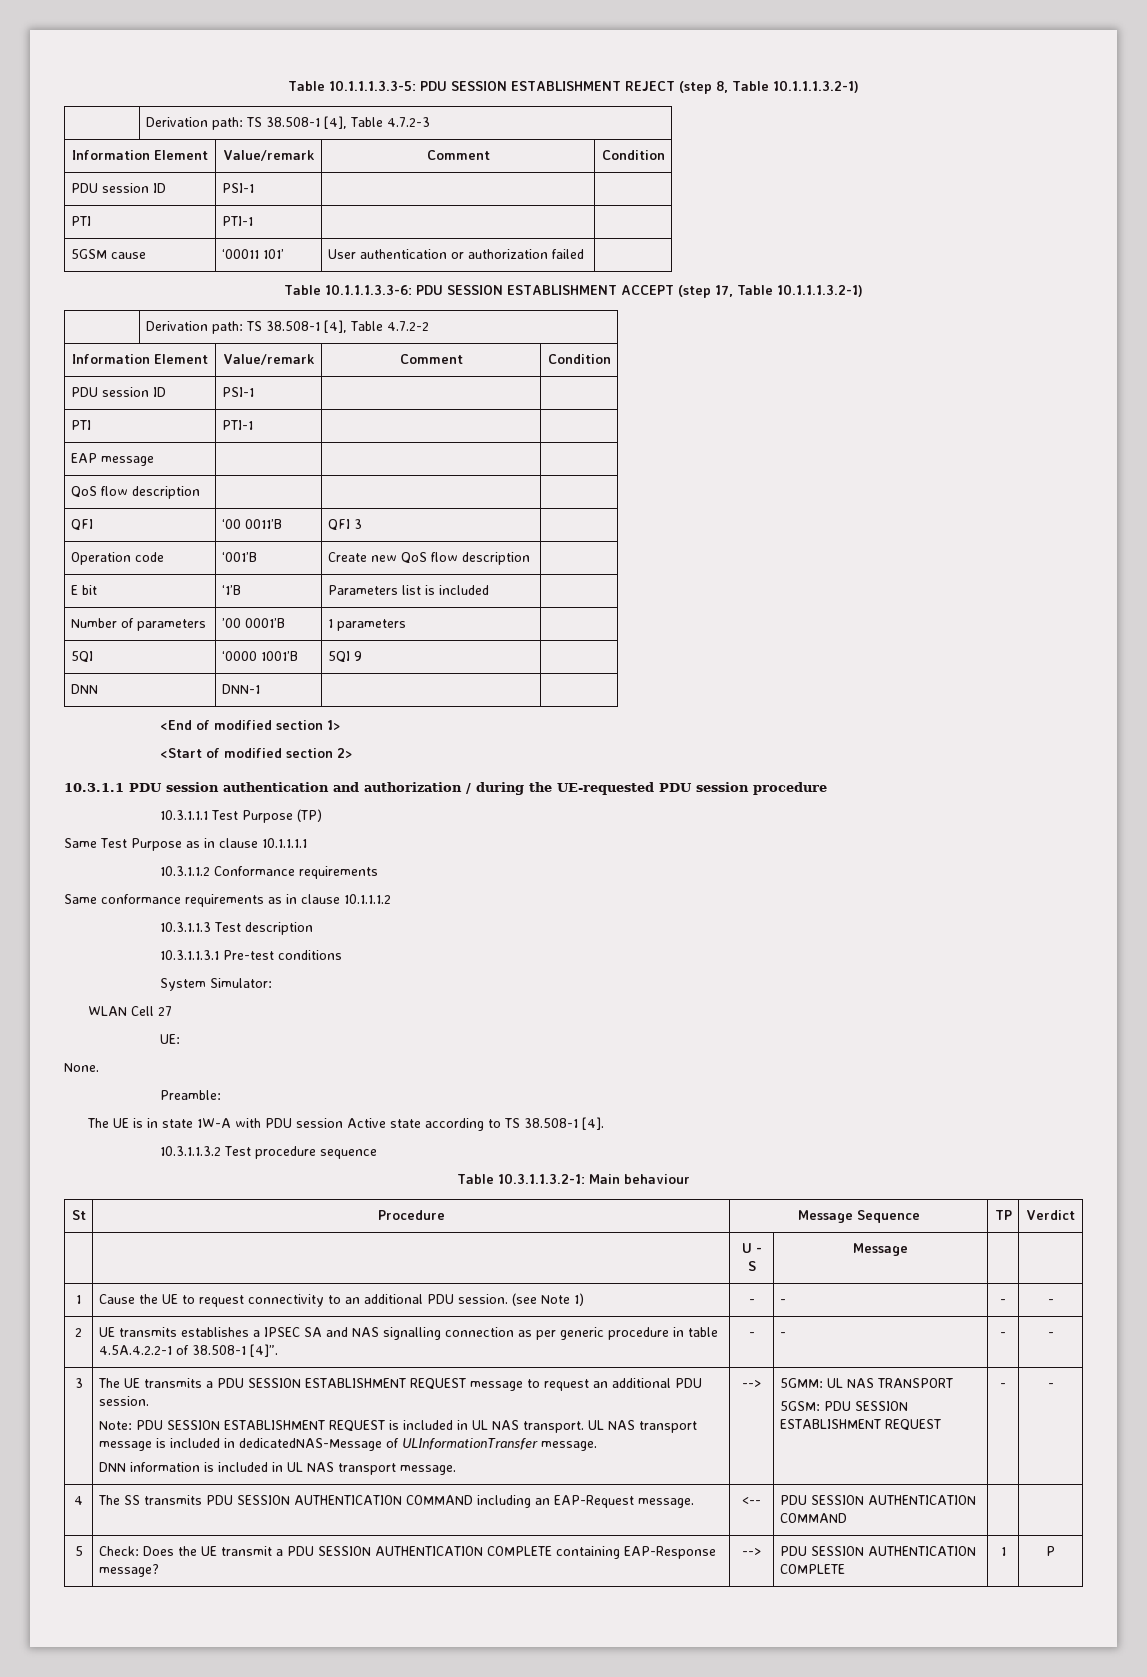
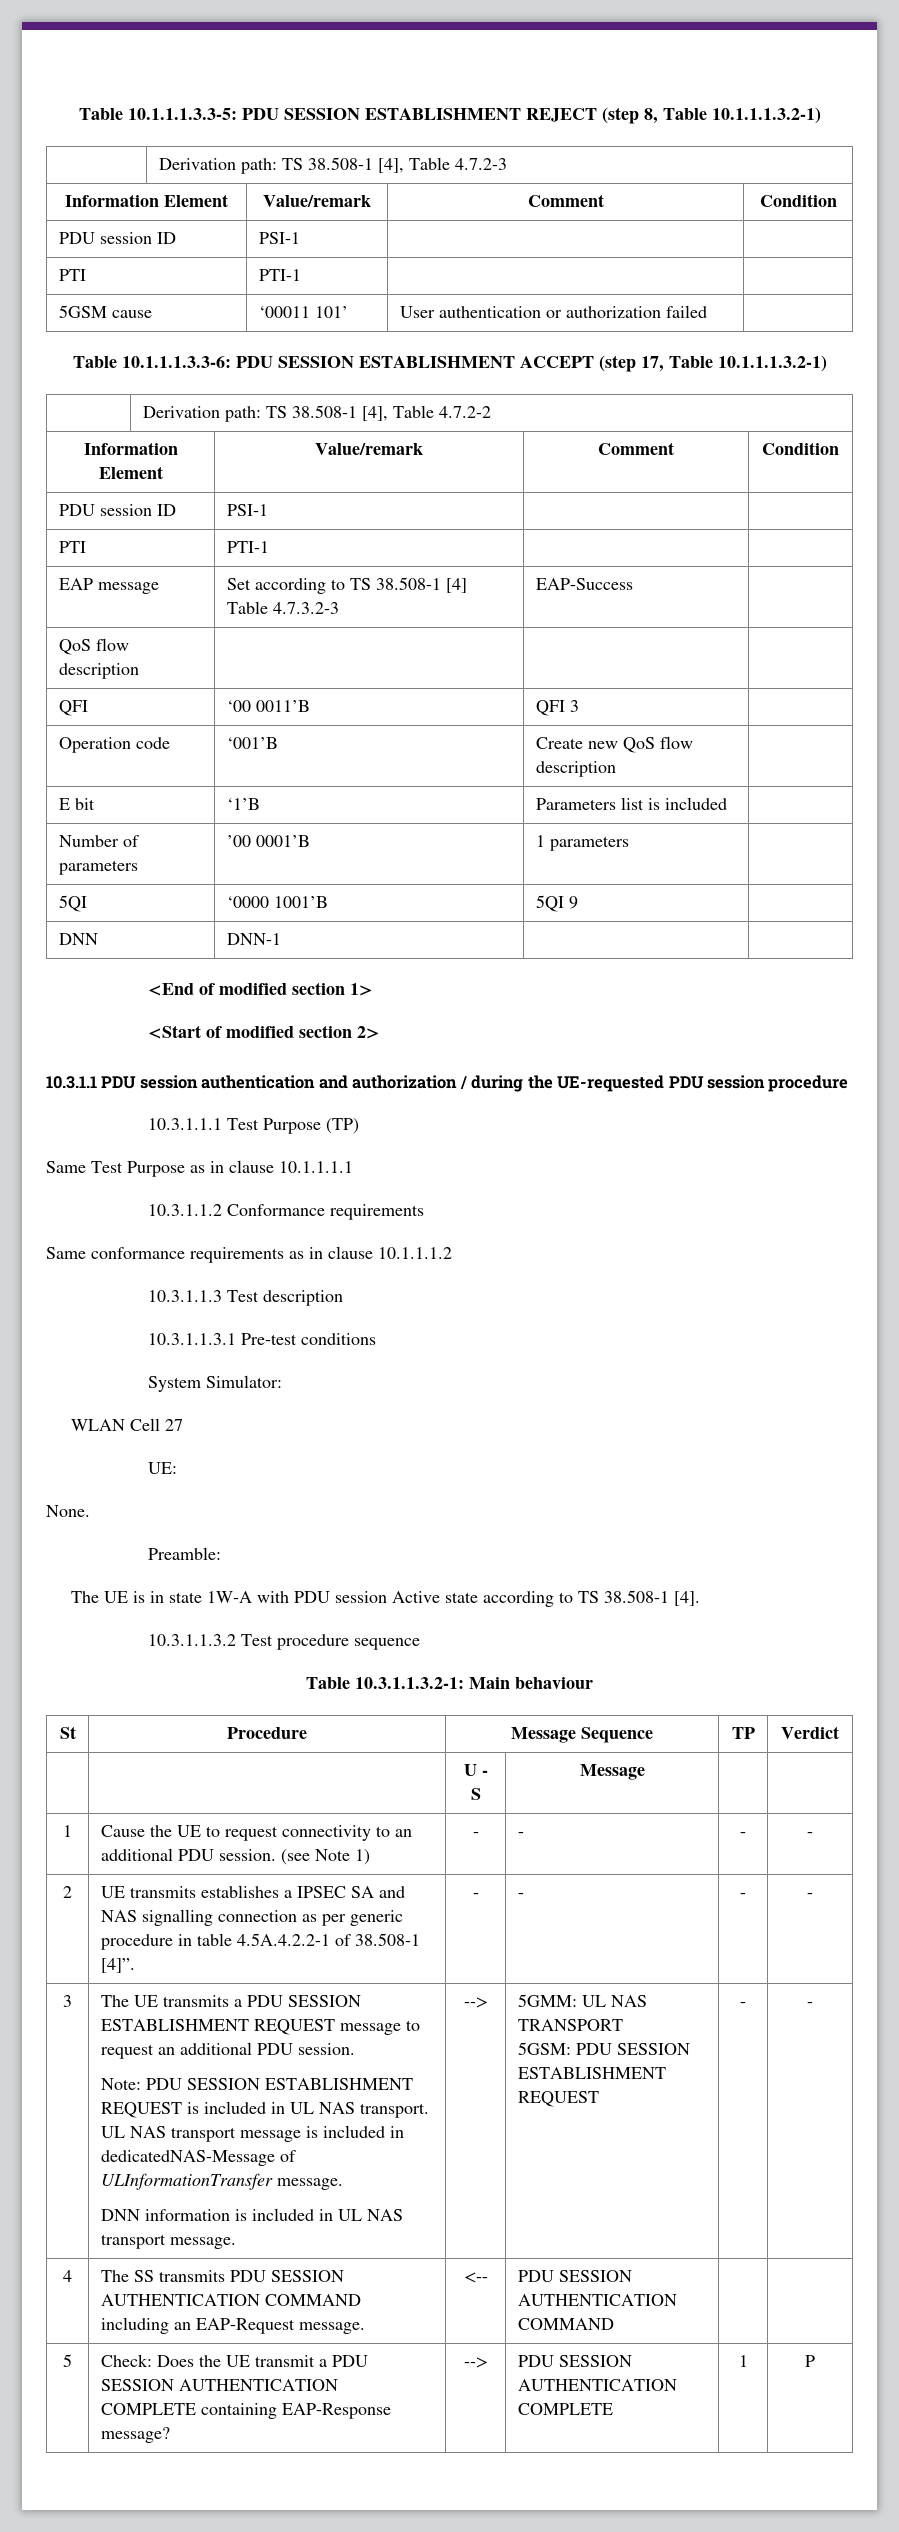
(154, 461) | -> [226,577,467,594] [226,601,339,614] [535,578,633,590] Set according to TS 38.508-1 [4] Table 4.7.3.2-3 | EAP-Success

